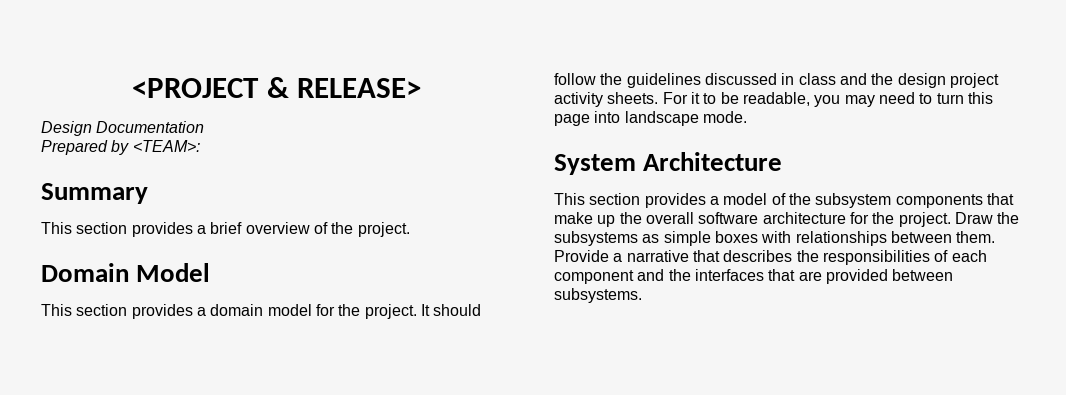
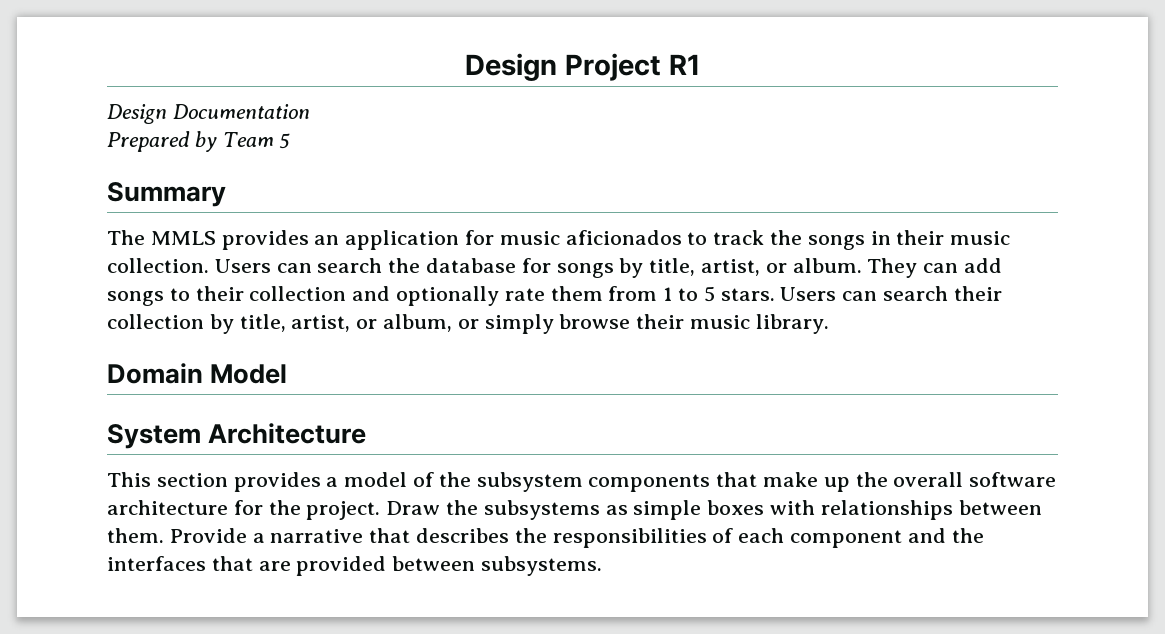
[132,77,421,98] <PROJECT & RELEASE> -> [465,53,700,81] Design Project R1
[132,140,200,152] <TEAM>: -> [222,132,291,149] Team 5
[41,222,410,237] [41,263,211,282] [41,304,482,319] [554,73,999,88] [554,92,993,107] [554,111,747,126] This section provides a brief overview of the project. // Domain Model // This section provides a domain model for the project. It should follow the guidelines discussed in class and the design project activity sheets. For it to be readable, you may need to turn this page into landscape mode. -> [107,230,1011,250] [107,258,1003,278] [107,286,1002,306] [107,314,829,334] [107,363,288,384] The MMLS provides an application for music aficionados to track the songs in their music collection. Users can search the database for songs by title, artist, or album. They can add songs to their collection and optionally rate them from 1 to 5 stars. Users can search their collection by title, artist, or album, or simply browse their music library. // Domain Model

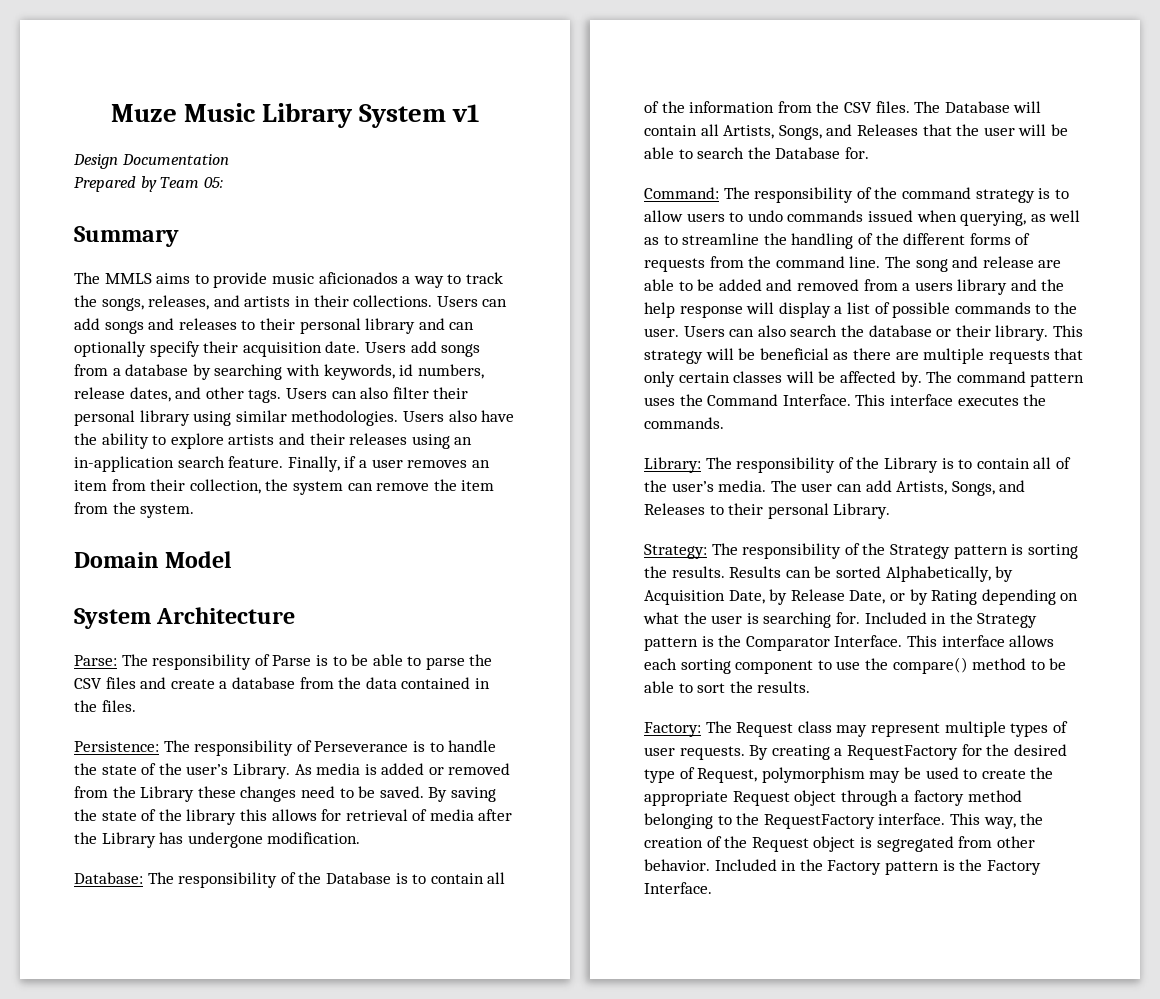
[465,53,700,81] Design Project R1 -> [110,103,480,128] Muze Music Library System v1
[279,133,291,149] 5 -> [203,177,223,188] 05:
[221,230,1011,250] [107,258,1003,278] [107,286,1002,306] [107,314,829,334] [107,363,288,384] [107,423,367,449] [107,472,1057,492] [107,500,1042,520] [107,528,984,548] [107,556,603,576] provides an application for music aficionados to track the songs in their music collection. Users can search the database for songs by title, artist, or album. They can add songs to their collection and optionally rate them from 1 to 5 stars. Users can search their collection by title, artist, or album, or simply browse their music library. // Domain Model // System Architecture // This section provides a model of the subsystem components that make up the overall software architecture for the project. Draw the subsystems as simple boxes with relationships between them. Provide a narrative that describes the responsibilities of each component and the interfaces that are provided between subsystems. -> [156,272,503,288] [74,295,508,311] [74,318,475,334] [74,341,481,357] [74,364,484,380] [74,387,469,403] [74,410,515,426] [74,433,473,449] [74,456,490,472] [74,479,495,495] [74,502,195,518] [74,551,232,568] [74,607,296,629] [74,654,493,670] [74,677,490,689] [74,700,136,712] [74,740,497,756] [74,763,511,779] [74,786,496,802] [74,809,513,825] [74,832,361,848] [74,872,506,888] [644,101,1042,113] [644,124,1068,140] [644,147,869,159] [644,187,1069,203] [644,210,1081,226] [644,233,1031,249] [644,256,1062,272] [644,279,1065,295] [644,302,1077,318] [644,325,1083,341] [644,348,1084,364] [644,371,1085,387] [644,394,1047,406] [644,417,724,429] [644,457,1071,473] [644,480,1026,496] [644,503,891,519] [644,543,1078,559] [644,566,1014,582] [644,589,1079,605] [643,612,1038,628] [644,635,1055,651] [644,657,1067,674] [644,681,811,693] [644,721,1068,737] [644,744,1067,760] [644,767,1054,783] [644,790,1022,806] [644,813,1044,829] [644,836,1035,852] [644,859,1041,875] [644,882,712,894] aims to provide music aficionados a way to track the songs, releases, and artists in their collections. Users can add songs and releases to their personal library and can optionally specify their acquisition date. Users add songs from a database by searching with keywords, id numbers, release dates, and other tags. Users can also filter their personal library using similar methodologies. Users also have the ability to explore artists and their releases using an in-application search feature. Finally, if a user removes an item from their collection, the system can remove the item from the system. // Domain Model // System Architecture // Parse: The responsibility of Parse is to be able to parse the CSV files and create a database from the data contained in the files. // Persistence: The responsibility of Perseverance is to handle the state of the user’s Library. As media is added or removed from the Library these changes need to be saved. By saving the state of the library this allows for retrieval of media after the Library has undergone modification. // Database: The responsibility of the Database is to contain all of the information from the CSV files. The Database will contain all Artists, Songs, and Releases that the user will be able to search the Database for. // Command: The responsibility of the command strategy is to allow users to undo commands issued when querying, as well as to streamline the handling of the different forms of requests from the command line. The song and release are able to be added and removed from a users library and the help response will display a list of possible commands to the user. Users can also search the database or their library. This strategy will be beneficial as there are multiple requests that only certain classes will be affected by. The command pattern uses the Command Interface. This interface executes the commands. // Library: The responsibility of the Library is to contain all of the user’s media. The user can add Artists, Songs, and Releases to their personal Library. // Strategy: The responsibility of the Strategy pattern is sorting the results. Results can be sorted Alphabetically, by Acquisition Date, by Release Date, or by Rating depending on what the user is searching for. Included in the Strategy pattern is the Comparator Interface. This interface allows each sorting component to use the compare() method to be able to sort the results. // Factory: The Request class may represent multiple types of user requests. By creating a RequestFactory for the desired type of Request, polymorphism may be used to create the appropriate Request object through a factory method belonging to the RequestFactory interface. This way, the creation of the Request object is segregated from other behavior. Included in the Factory pattern is the Factory Interface.

